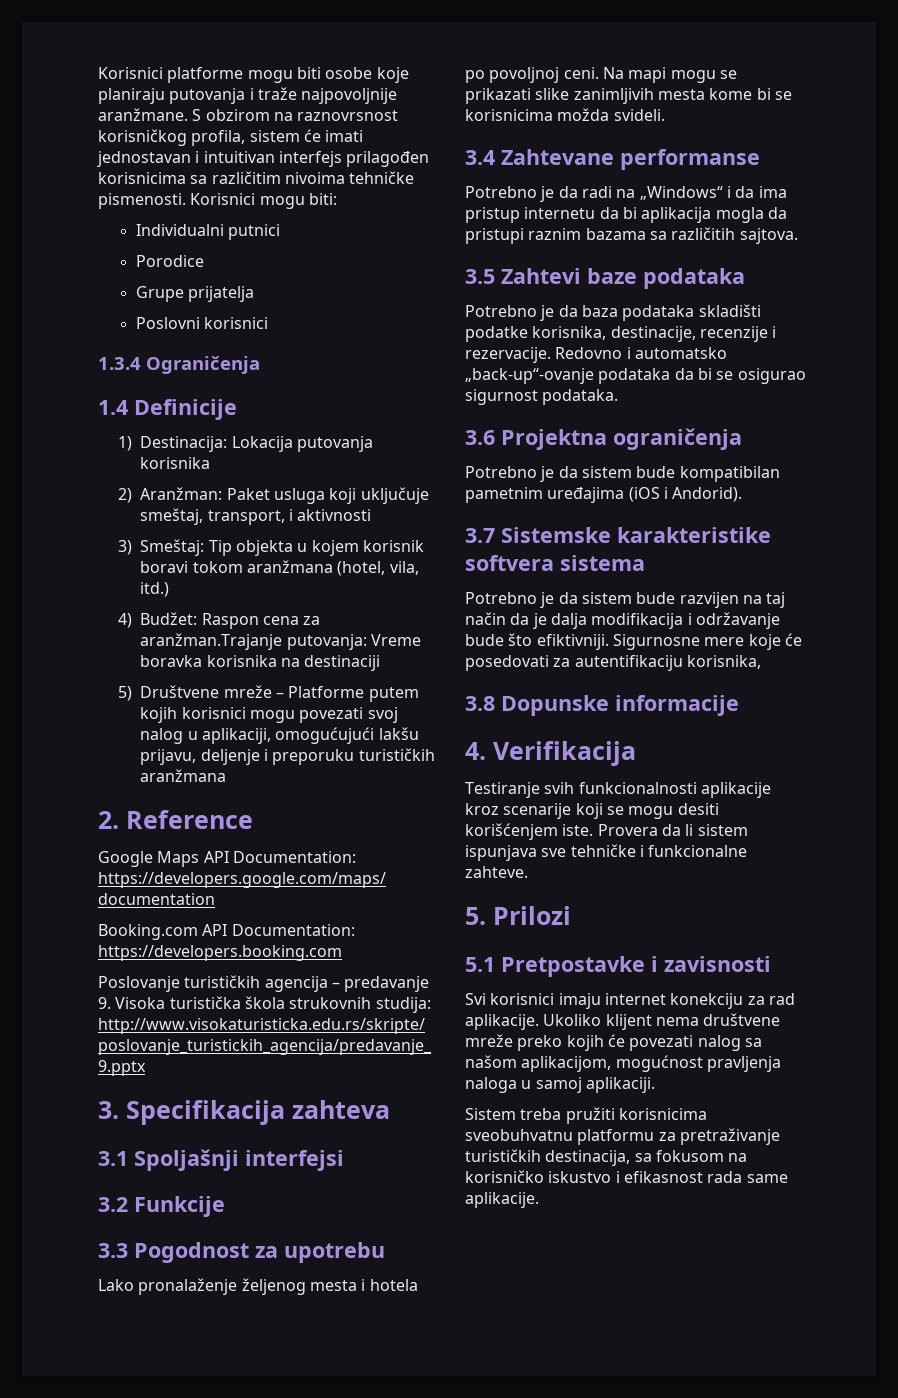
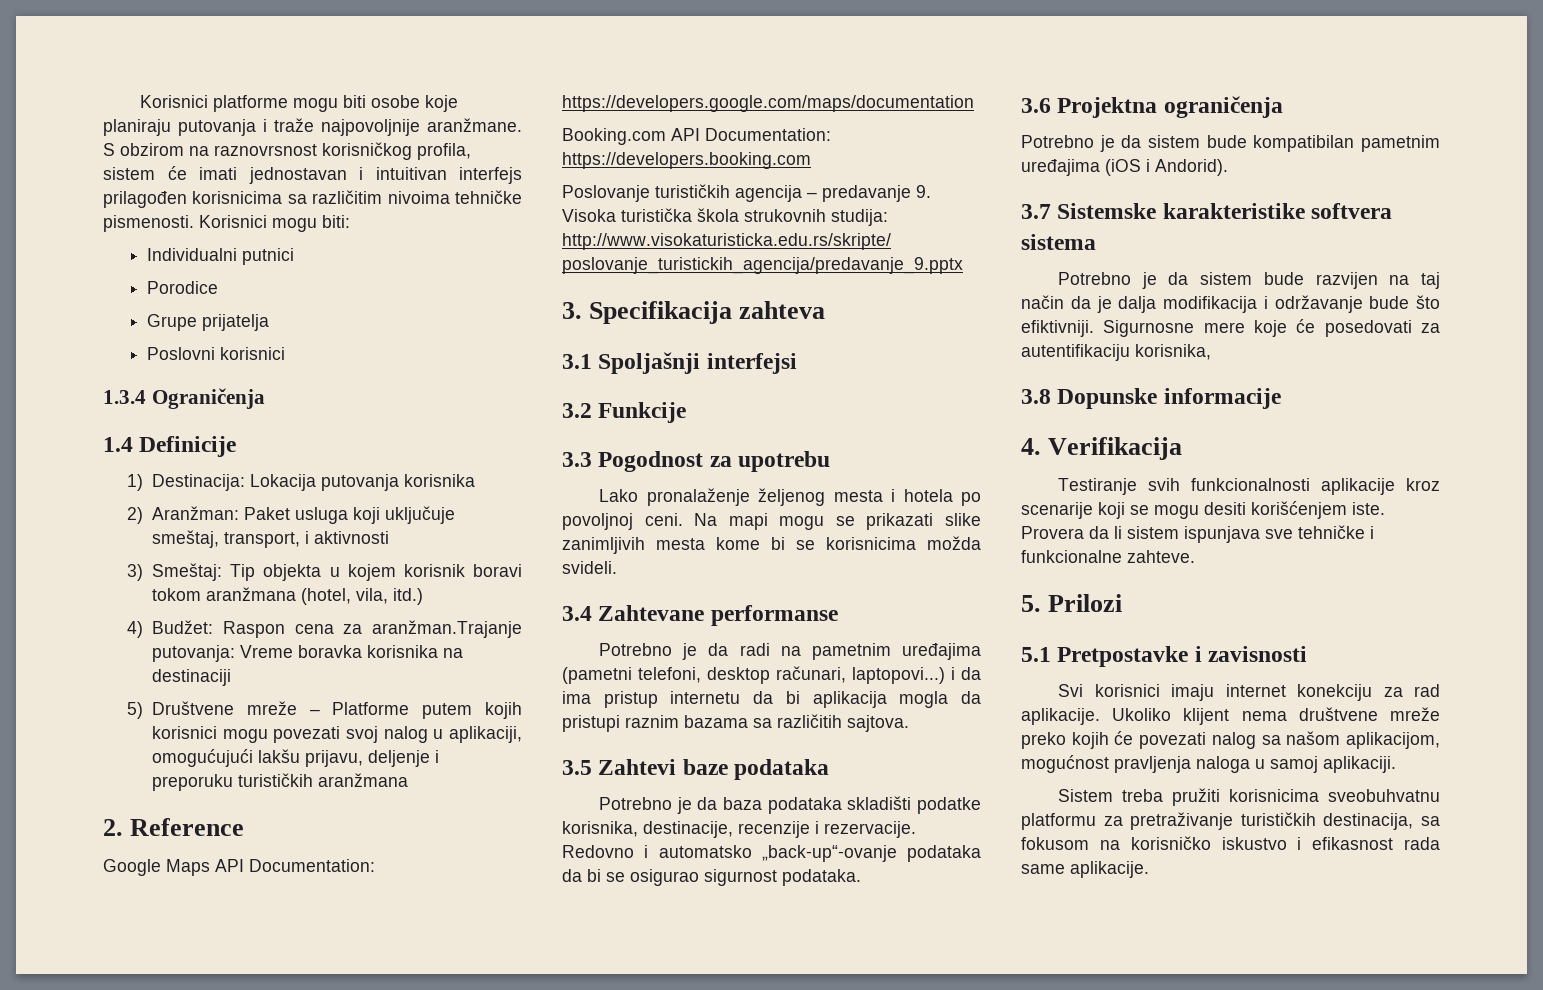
[639,186,723,200] „Windows“ -> [811,643,981,660] [562,666,945,684] pametnim uređajima (pametni telefoni, desktop računari, laptopovi...)

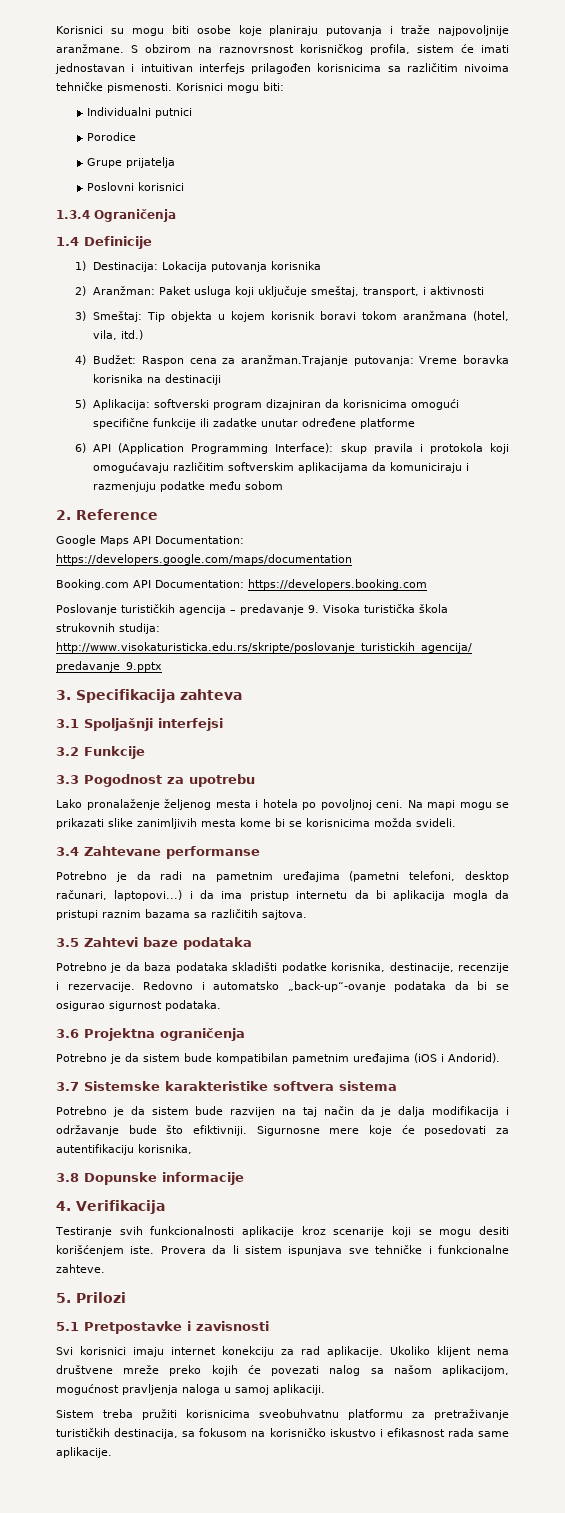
[140,95,289,112] Korisnici platforme -> [56,26,124,34] Korisnici su
[152,701,522,719] [152,726,522,743] [152,749,440,767] [152,773,409,791] Društvene mreže – Platforme putem kojih korisnici mogu povezati svoj nalog u aplikaciji, omogućujući lakšu prijavu, deljenje i preporuku turističkih aranžmana -> [93,399,460,410] [93,418,416,429] [74,443,510,454] [93,462,470,473] [93,481,284,492] Aplikacija: softverski program dizajniran da korisnicima omogući specifične funkcije ili zadatke unutar određene platforme // 6) API (Application Programming Interface): skup pravila i protokola koji omogućavaju različitim softverskim aplikacijama da komuniciraju i razmenjuju podatke među sobom

